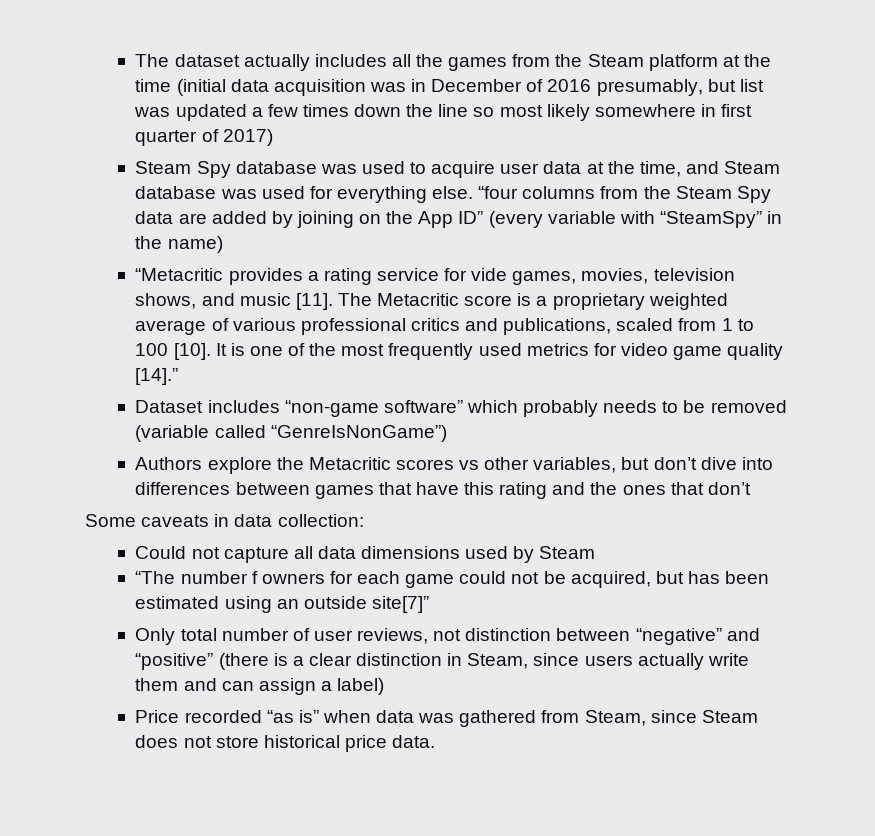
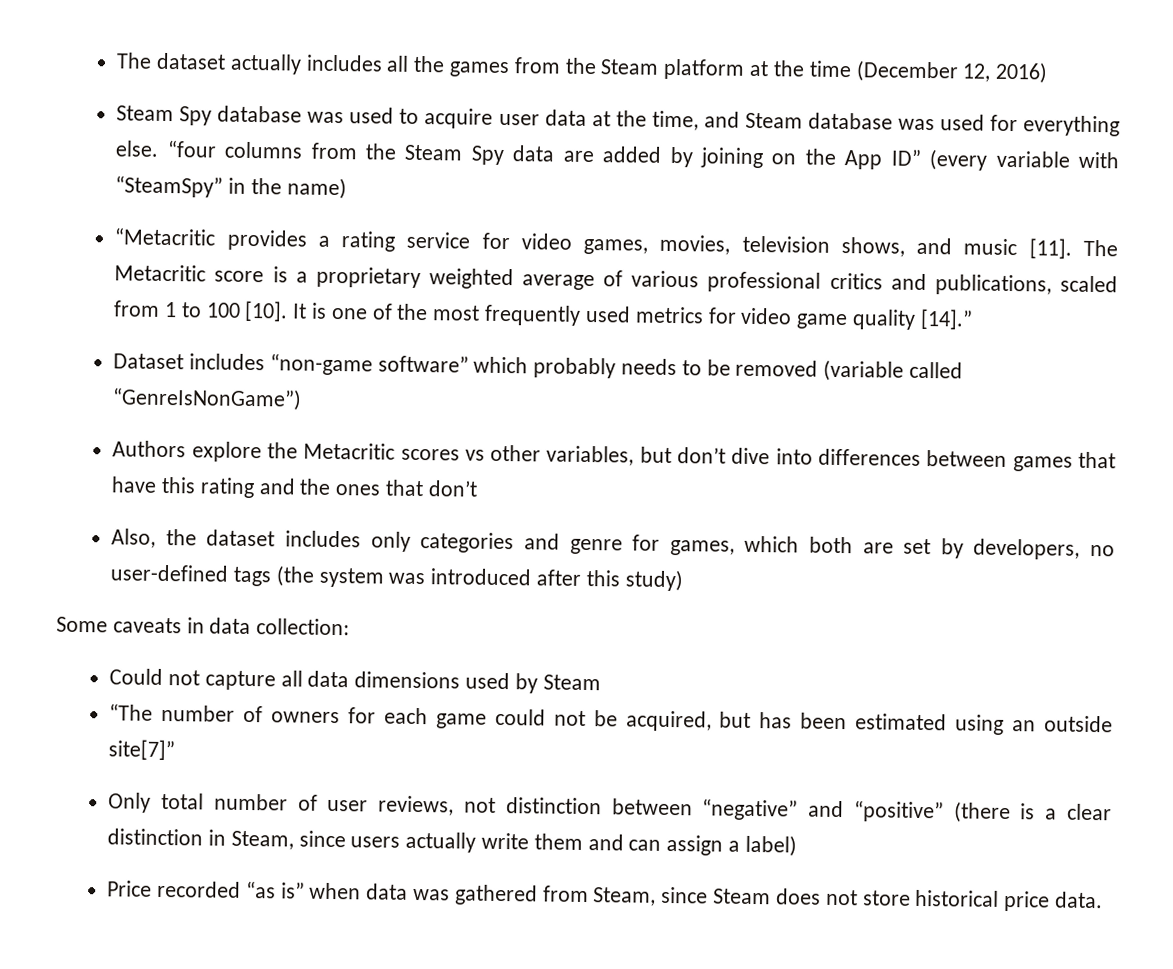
[176,79,764,96] [134,104,753,121] [135,129,273,146] (initial data acquisition was in December of 2016 presumably, but list was updated a few times down the line so most likely somewhere in first quarter of 2017) -> [855,60,1049,84] (December 12, 2016)
[471,268,508,281] vide -> [520,233,572,250] video
(751, 488) none -> [111,528,1115,560] [110,564,683,592] // Also, the dataset includes only categories and genre for games, which both are set by developers, no user-defined tags (the system was introduced after this study)
[251,571,258,584] f -> [243,705,264,723] of

